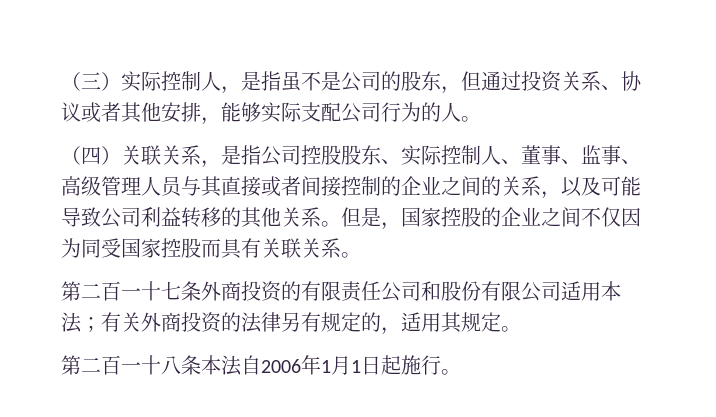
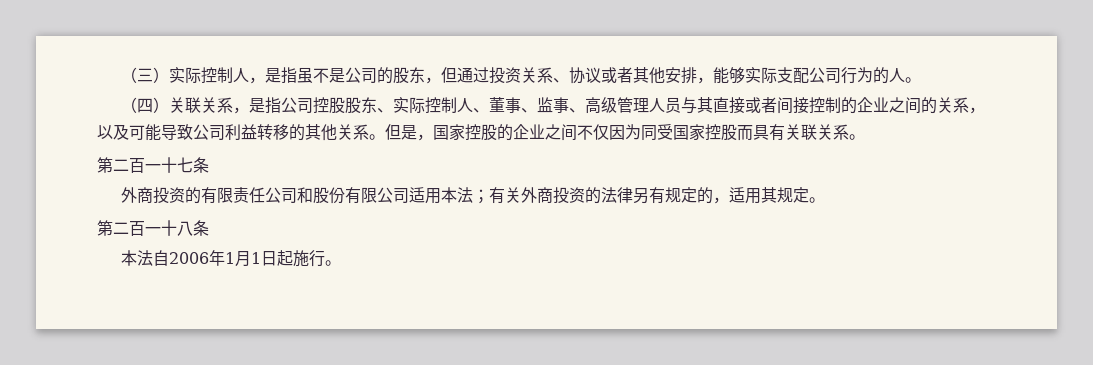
(201, 291) none -> (209, 165) //
(201, 365) none -> (209, 228) //

